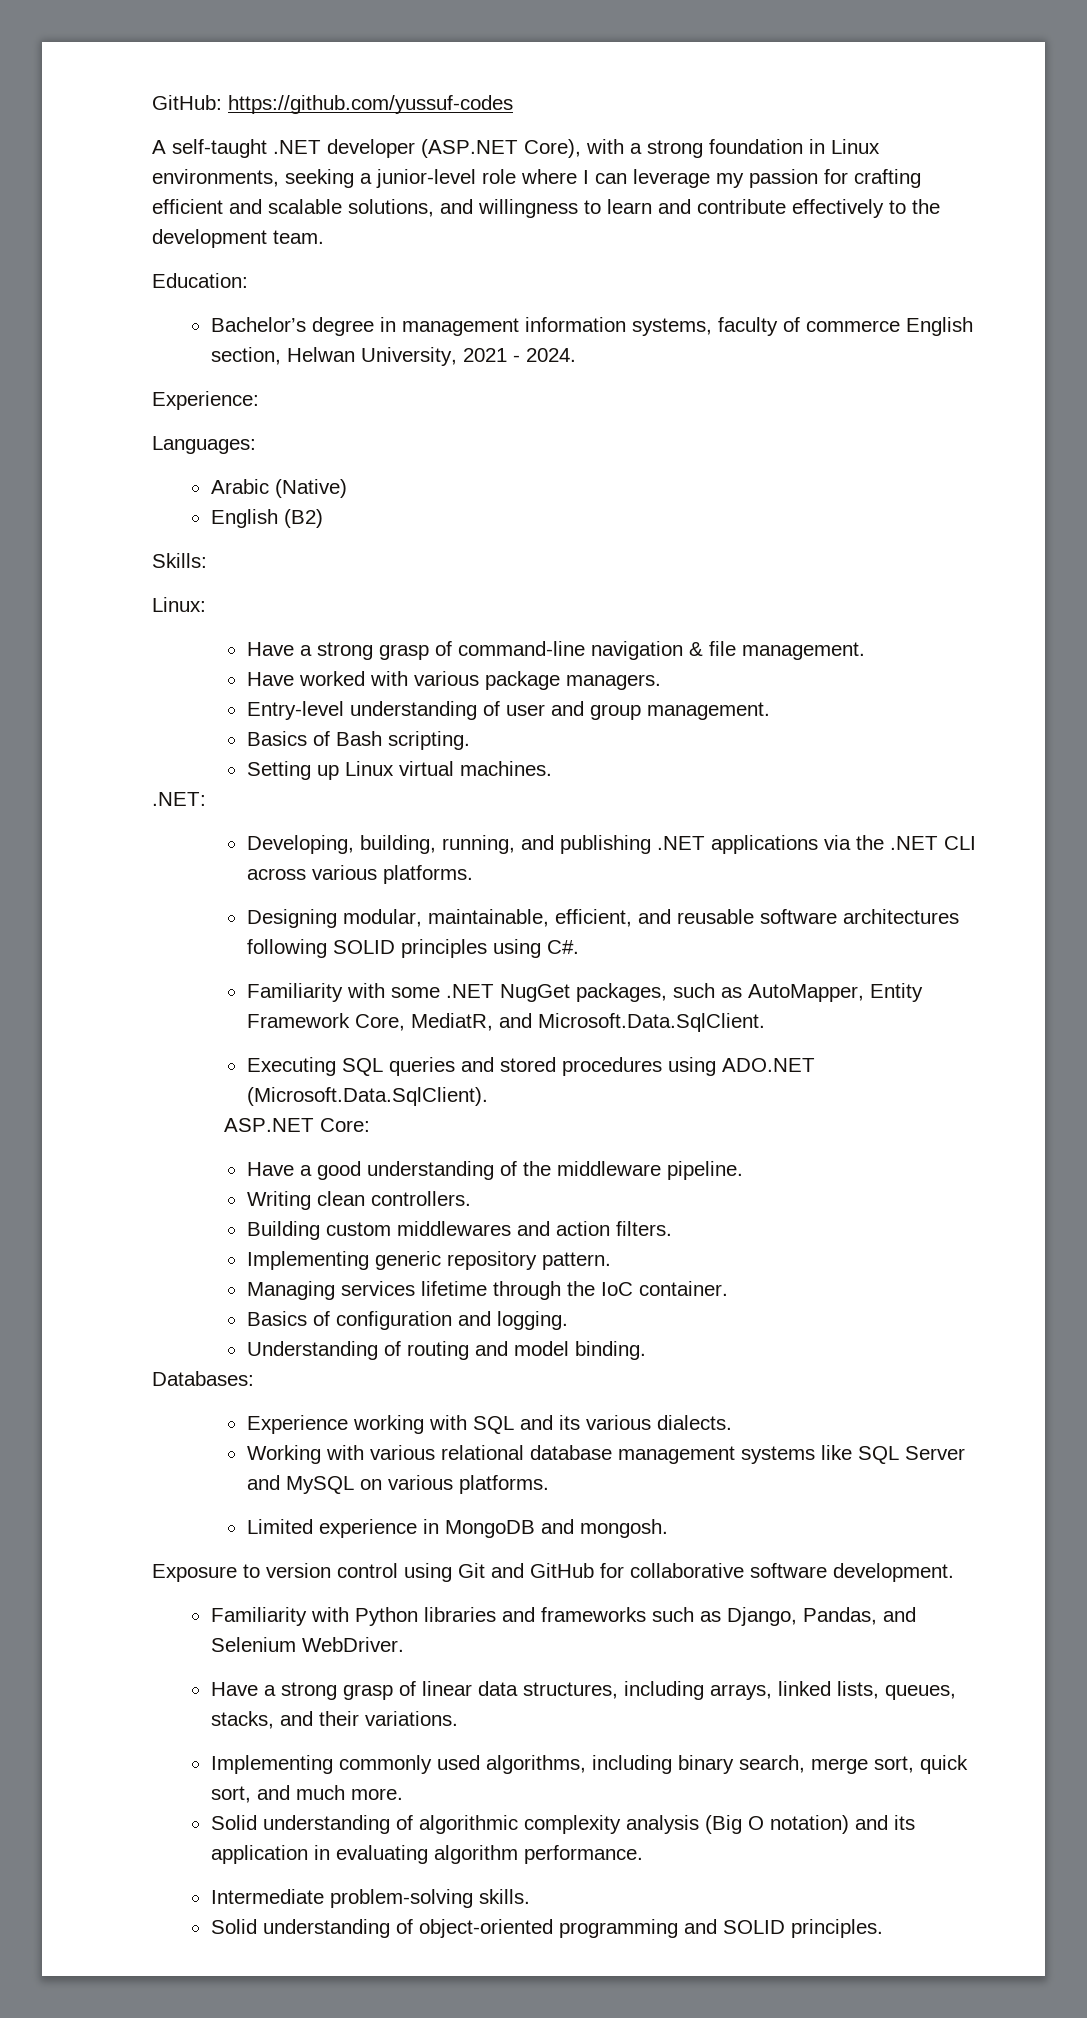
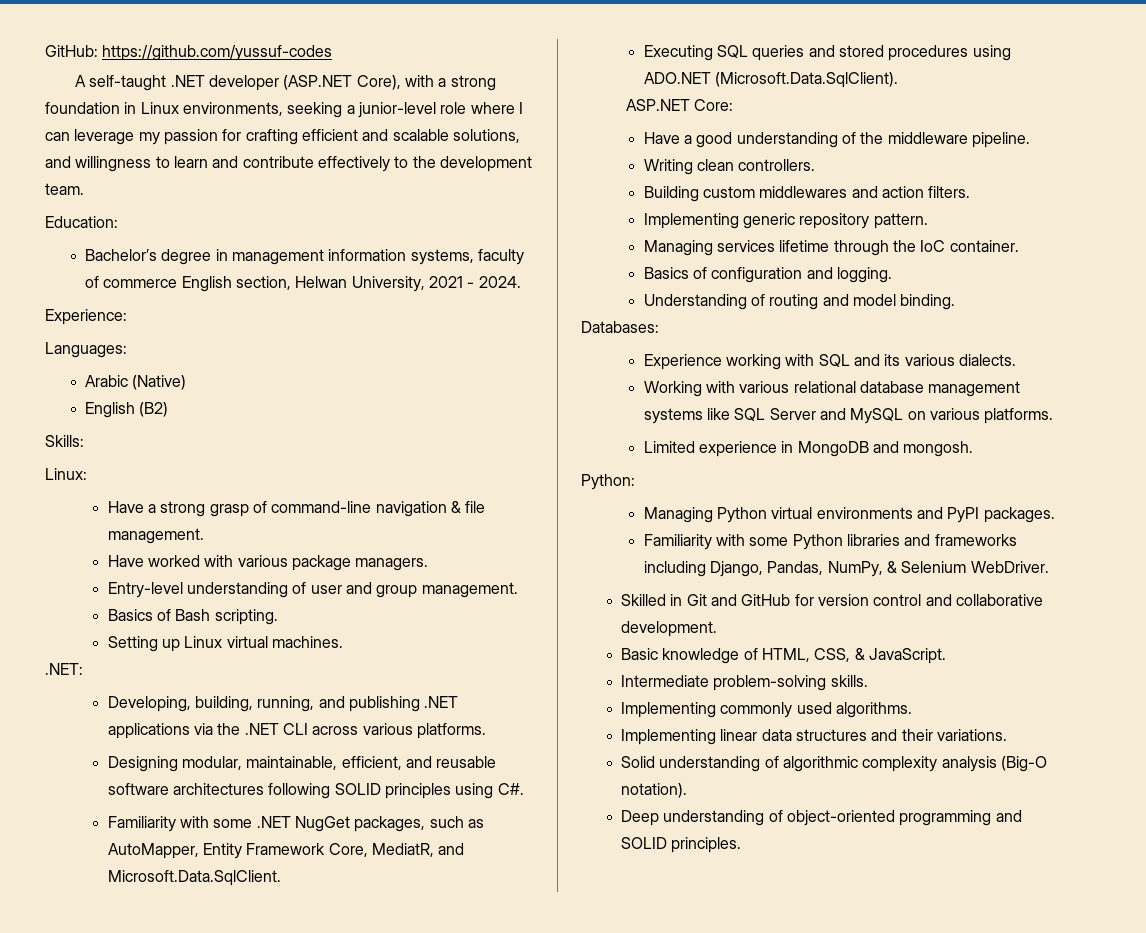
[152,1563,954,1582] [210,1607,916,1626] [210,1637,404,1652] [210,1681,956,1700] [210,1711,458,1729] [210,1755,968,1774] [210,1785,403,1803] Exposure to version control using Git and GitHub for collaborative software development. // Familiarity with Python libraries and frameworks such as Django, Pandas, and Selenium WebDriver. // Have a strong grasp of linear data structures, including arrays, linked lists, queues, stacks, and their variations. // Implementing commonly used algorithms, including binary search, merge sort, quick sort, and much more. -> [581,474,635,490] [643,507,1055,523] [643,534,1017,550] [643,561,1049,577] [621,594,1044,606] [621,621,718,637] [621,648,947,664] [621,675,868,691] [621,702,913,718] [621,729,1008,745] Python: // Managing Python virtual environments and PyPI packages. // Familiarity with some Python libraries and frameworks including Django, Pandas, NumPy, & Selenium WebDriver. // Skilled in Git and GitHub for version control and collaborative development. // Basic knowledge of HTML, CSS, & JavaScript. // Intermediate problem-solving skills. // Implementing commonly used algorithms. // Implementing linear data structures and their variations.
[704,1815,915,1834] [210,1845,643,1864] [210,1889,530,1908] [210,1919,257,1934] (Big O notation) and its application in evaluating algorithm performance. // Intermediate problem-solving skills. // Solid -> [1001,756,1048,772] [621,783,688,798] [621,810,660,826] (Big-O notation). // Deep

